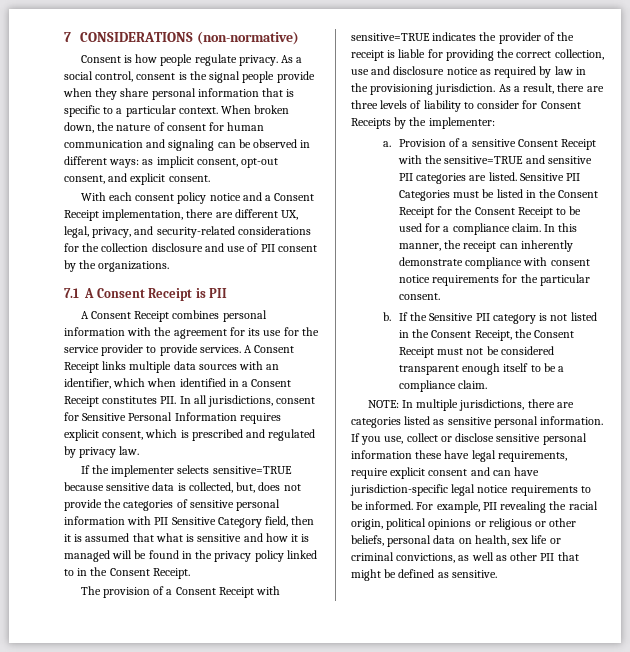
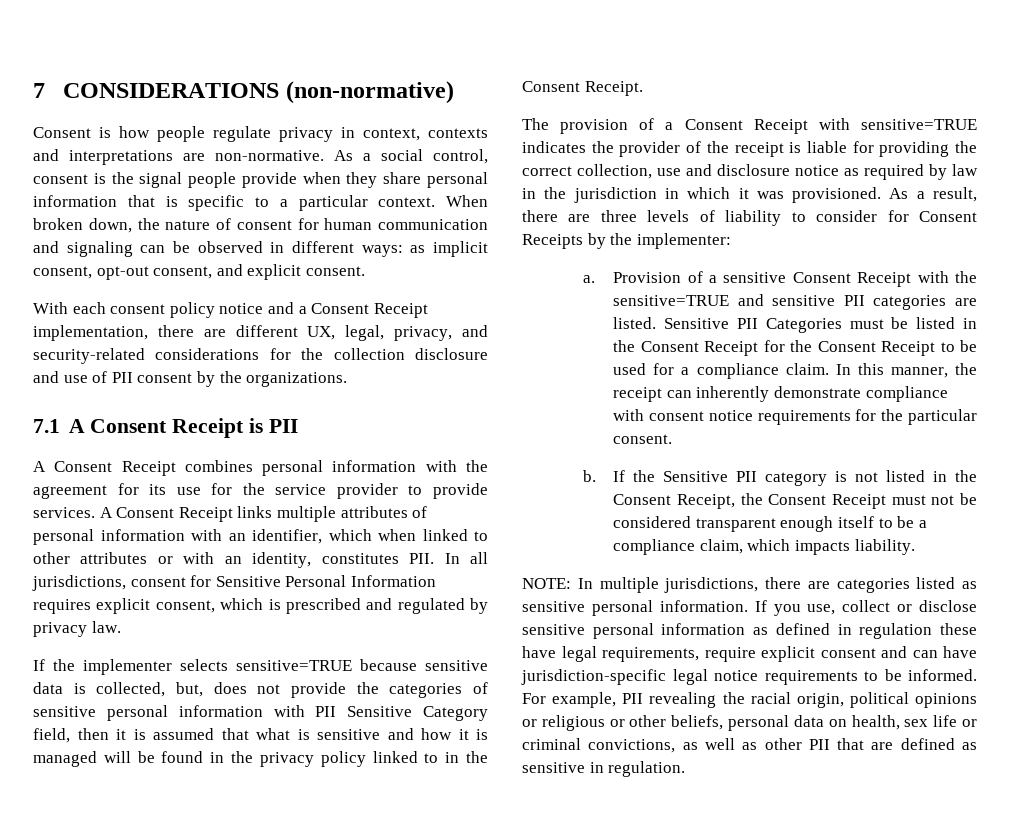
[238,55,278,66] privacy. -> [279,127,488,142] [33,149,324,165] privacy in context, contexts and interpretations are non-normative.
[173,361,237,370] data sources -> [340,506,428,518] [33,529,185,545] attributes of personal information
[179,378,292,387] [64,396,99,407] identified in a Consent Receipt -> [422,529,488,541] [33,552,312,568] linked to other attributes or with an identity,
[370,83,496,95] provisioning jurisdiction. -> [573,187,882,203] jurisdiction in which it was provisioned.
[458,380,488,389] claim. -> [699,539,915,555] claim, which impacts liability.
(412, 454) none -> [753,623,933,639] as defined in regulation
[351,569,497,581] might be defined as sensitive. -> [871,738,977,750] [522,761,686,777] are defined as sensitive in regulation.

